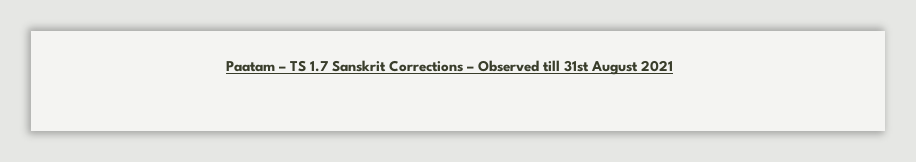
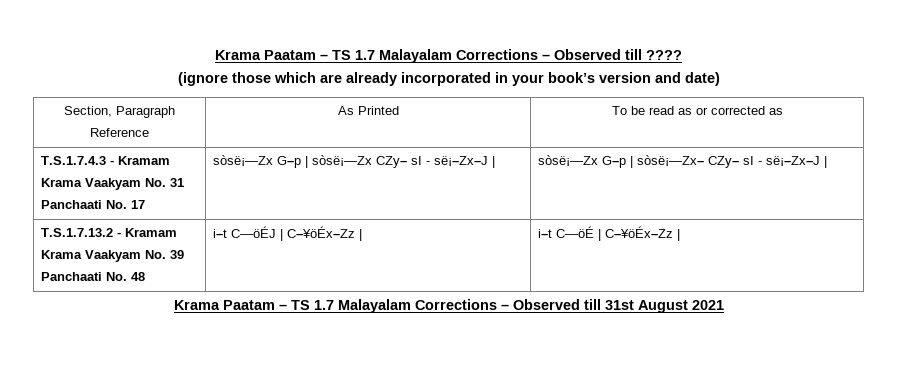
[225,60,386,72] Paatam – TS 1.7 Sanskrit -> [215,49,682,63] [177,72,720,86] [64,106,175,118] [90,128,149,137] [337,106,399,115] [611,106,783,115] [40,156,170,165] [40,178,184,190] [40,200,145,209] [212,155,495,168] [537,155,827,168] [40,228,177,237] [40,250,184,262] [40,272,145,281] [212,226,362,241] [537,226,680,241] [173,299,411,313] Krama Paatam – TS 1.7 Malayalam Corrections – Observed till ???? // (ignore those which are already incorporated in your book’s version and date) // Section, Paragraph // Reference | As Printed | To be read as or corrected as // T.S.1.7.4.3 - Kramam // Krama Vaakyam No. 31 // Panchaati No. 17 | sòsë¡—Zx G–p | sòsë¡—Zx CZy– sI - së¡–Zx–J | | sòsë¡—Zx G–p | sòsë¡—Zx– CZy– sI - së¡–Zx–J | // T.S.1.7.13.2 - Kramam // Krama Vaakyam No. 39 // Panchaati No. 48 | i–t C—öÉJ | C–¥öÉx–Zz | | i–t C—öÉ | C–¥öÉx–Zz | // Krama Paatam – TS 1.7 Malayalam

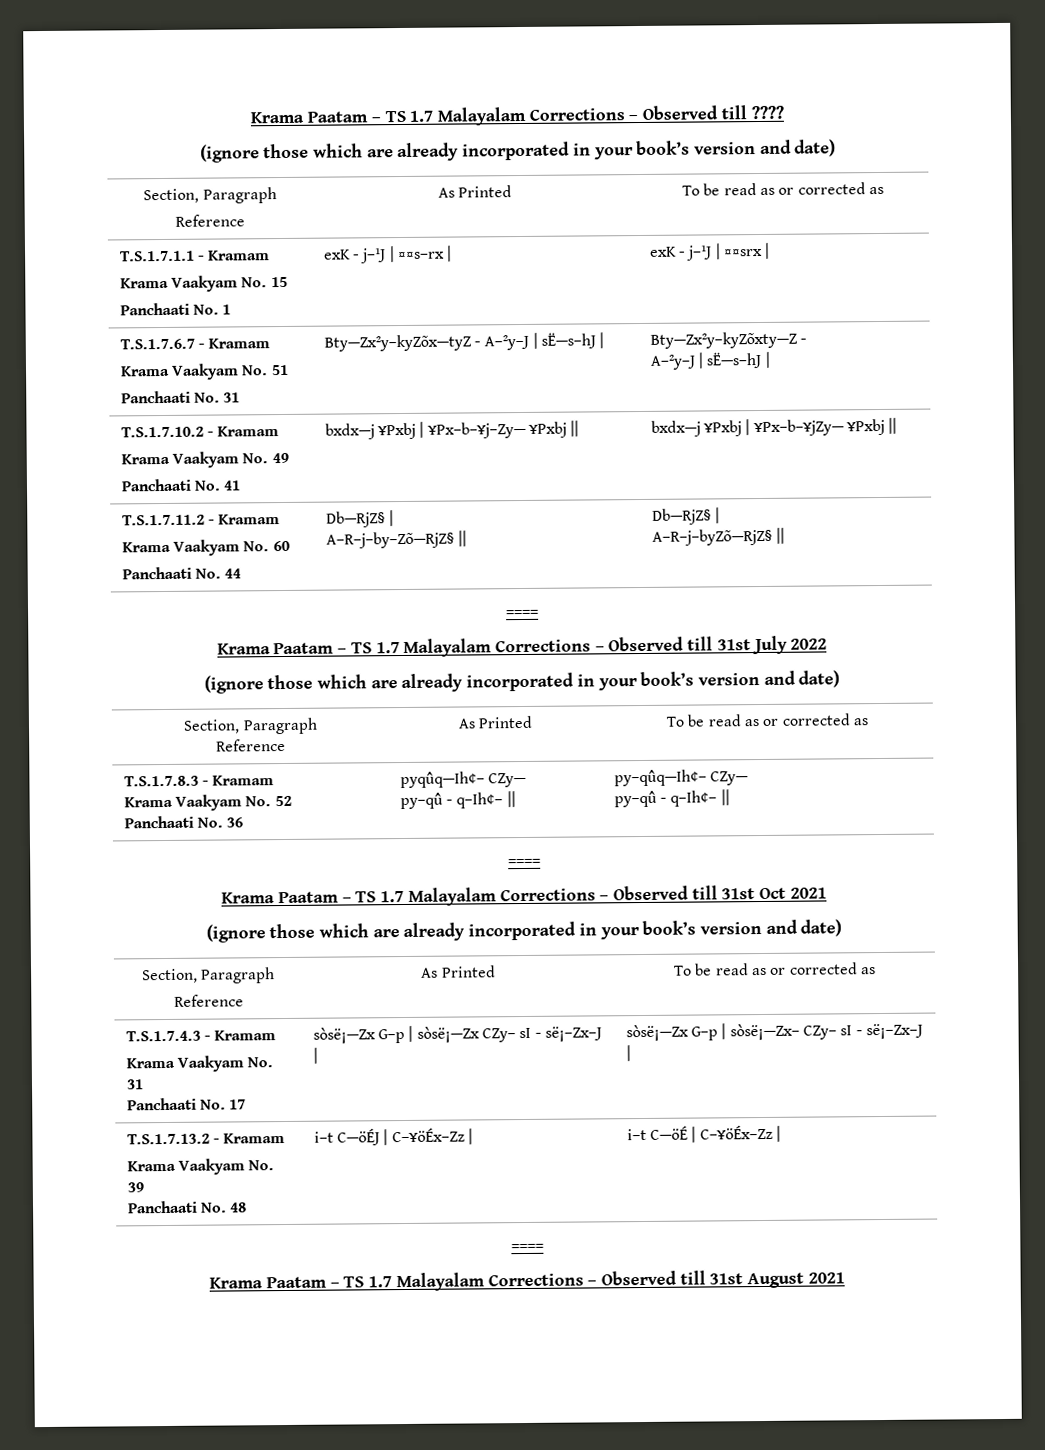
(783, 111) none -> [119,250,271,262] [119,275,288,292] [119,302,232,316] [323,245,453,264] [648,242,771,261] [119,338,271,350] [119,363,289,380] [120,390,241,404] [323,332,605,352] [649,331,808,349] [649,351,771,370] [120,426,280,438] [120,451,289,468] [120,478,242,492] [324,420,580,440] [650,417,898,437] [121,514,281,526] [121,539,290,556] [121,566,242,580] [325,510,395,528] [325,530,468,549] [651,507,721,525] [651,527,786,546] [505,609,539,618] [216,635,828,657] [203,670,841,694] [183,717,318,735] [216,738,286,752] [457,715,534,729] [666,713,869,727] [123,775,275,787] [123,794,292,811] [123,815,244,829] [399,771,527,789] [399,791,516,810] [613,769,749,787] [613,789,730,808] [507,858,541,867] [221,885,827,906] [205,919,843,943] [141,967,276,984] [173,994,244,1007] [421,965,496,978] [674,962,876,976] // T.S.1.7.1.1 - Kramam // Krama Vaakyam No. 15 // Panchaati No. 1 | exK - j–¹J | ¤¤s–rx | | exK - j–¹J | ¤¤srx | // T.S.1.7.6.7 - Kramam // Krama Vaakyam No. 51 // Panchaati No. 31 | Bty—Zx²y–kyZõx—tyZ - A–²y–J | sË—s–hJ | | Bty—Zx²y–kyZõxty—Z - // A–²y–J | sË—s–hJ | // T.S.1.7.10.2 - Kramam // Krama Vaakyam No. 49 // Panchaati No. 41 | bxdx—j ¥Pxbj | ¥Px–b–¥j–Zy— ¥Pxbj || | bxdx—j ¥Pxbj | ¥Px–b–¥jZy— ¥Pxbj || // T.S.1.7.11.2 - Kramam // Krama Vaakyam No. 60 // Panchaati No. 44 | Db—RjZ§ | // A–R–j–by–Zõ—RjZ§ || | Db—RjZ§ | // A–R–j–byZõ—RjZ§ || // ==== // Krama Paatam – TS 1.7 Malayalam Corrections – Observed till 31st July 2022 // (ignore those which are already incorporated in your book’s version and date) // Section, Paragraph // Reference | As Printed | To be read as or corrected as // T.S.1.7.8.3 - Kramam // Krama Vaakyam No. 52 // Panchaati No. 36 | pyqûq—Ih¢– CZy— // py–qû - q–Ih¢– || | py–qûq—Ih¢– CZy— // py–qû - q–Ih¢– || // ==== // Krama Paatam – TS 1.7 Malayalam Corrections – Observed till 31st Oct 2021 // (ignore those which are already incorporated in your book’s version and date) // Section, Paragraph // Reference | As Printed | To be read as or corrected as
(680, 235) none -> [510,1243,544,1252] // ====

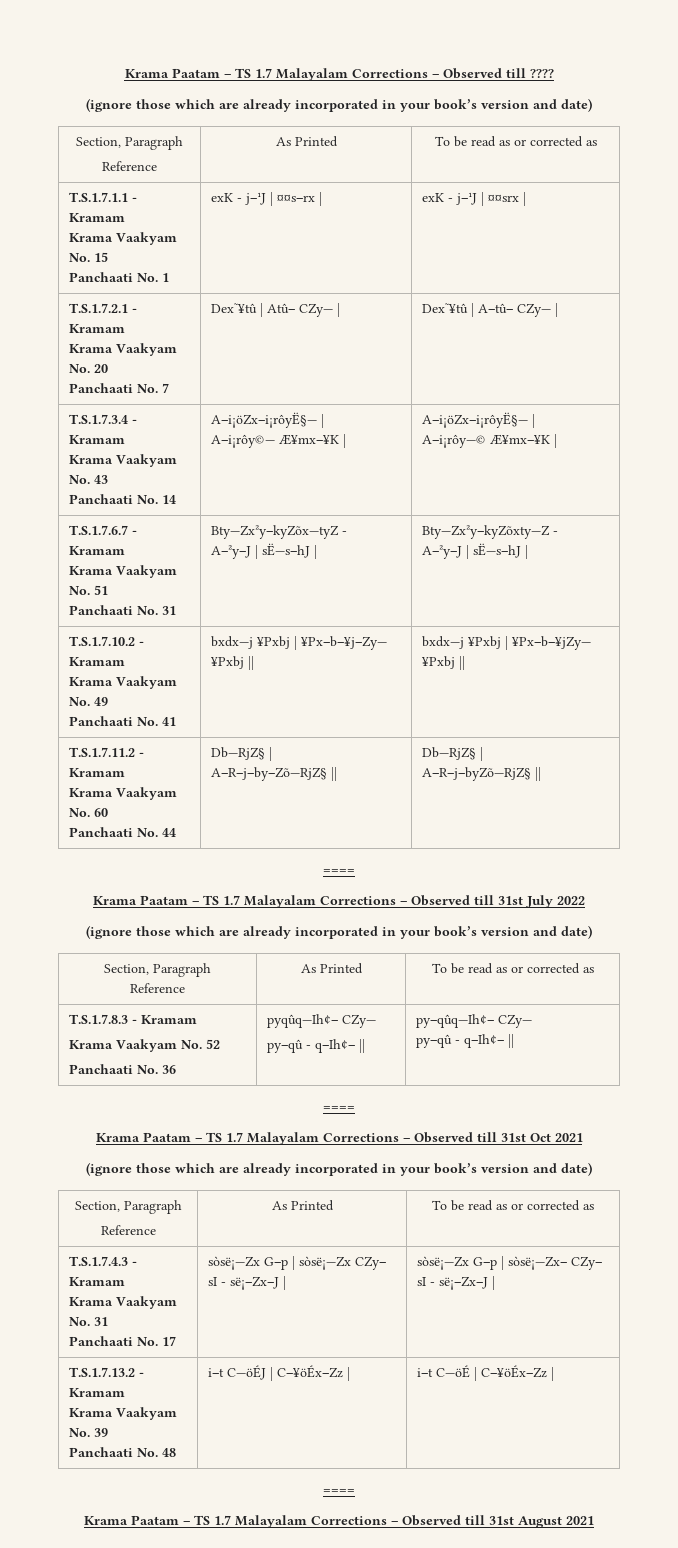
(771, 250) none -> [69,303,138,313] [69,324,126,333] [69,343,178,356] [69,364,109,373] [69,383,170,393] [211,303,341,317] [422,303,559,317] [69,414,138,424] [69,435,126,444] [69,454,178,467] [69,475,109,484] [69,494,177,504] [211,412,325,428] [211,434,347,448] [422,412,536,428] [422,434,558,448] // T.S.1.7.2.1 - Kramam // Krama Vaakyam No. 20 // Panchaati No. 7 | Dex˜¥tû | Atû– CZy— | | Dex˜¥tû | A–tû– CZy— | // T.S.1.7.3.4 - Kramam // Krama Vaakyam No. 43 // Panchaati No. 14 | A–i¡öZx–i¡rôyË§— | // A–i¡rôy©— Æ¥mx–¥K | | A–i¡öZx–i¡rôyË§— | // A–i¡rôy—© Æ¥mx–¥K |
(482, 344) none -> (348, 533) //

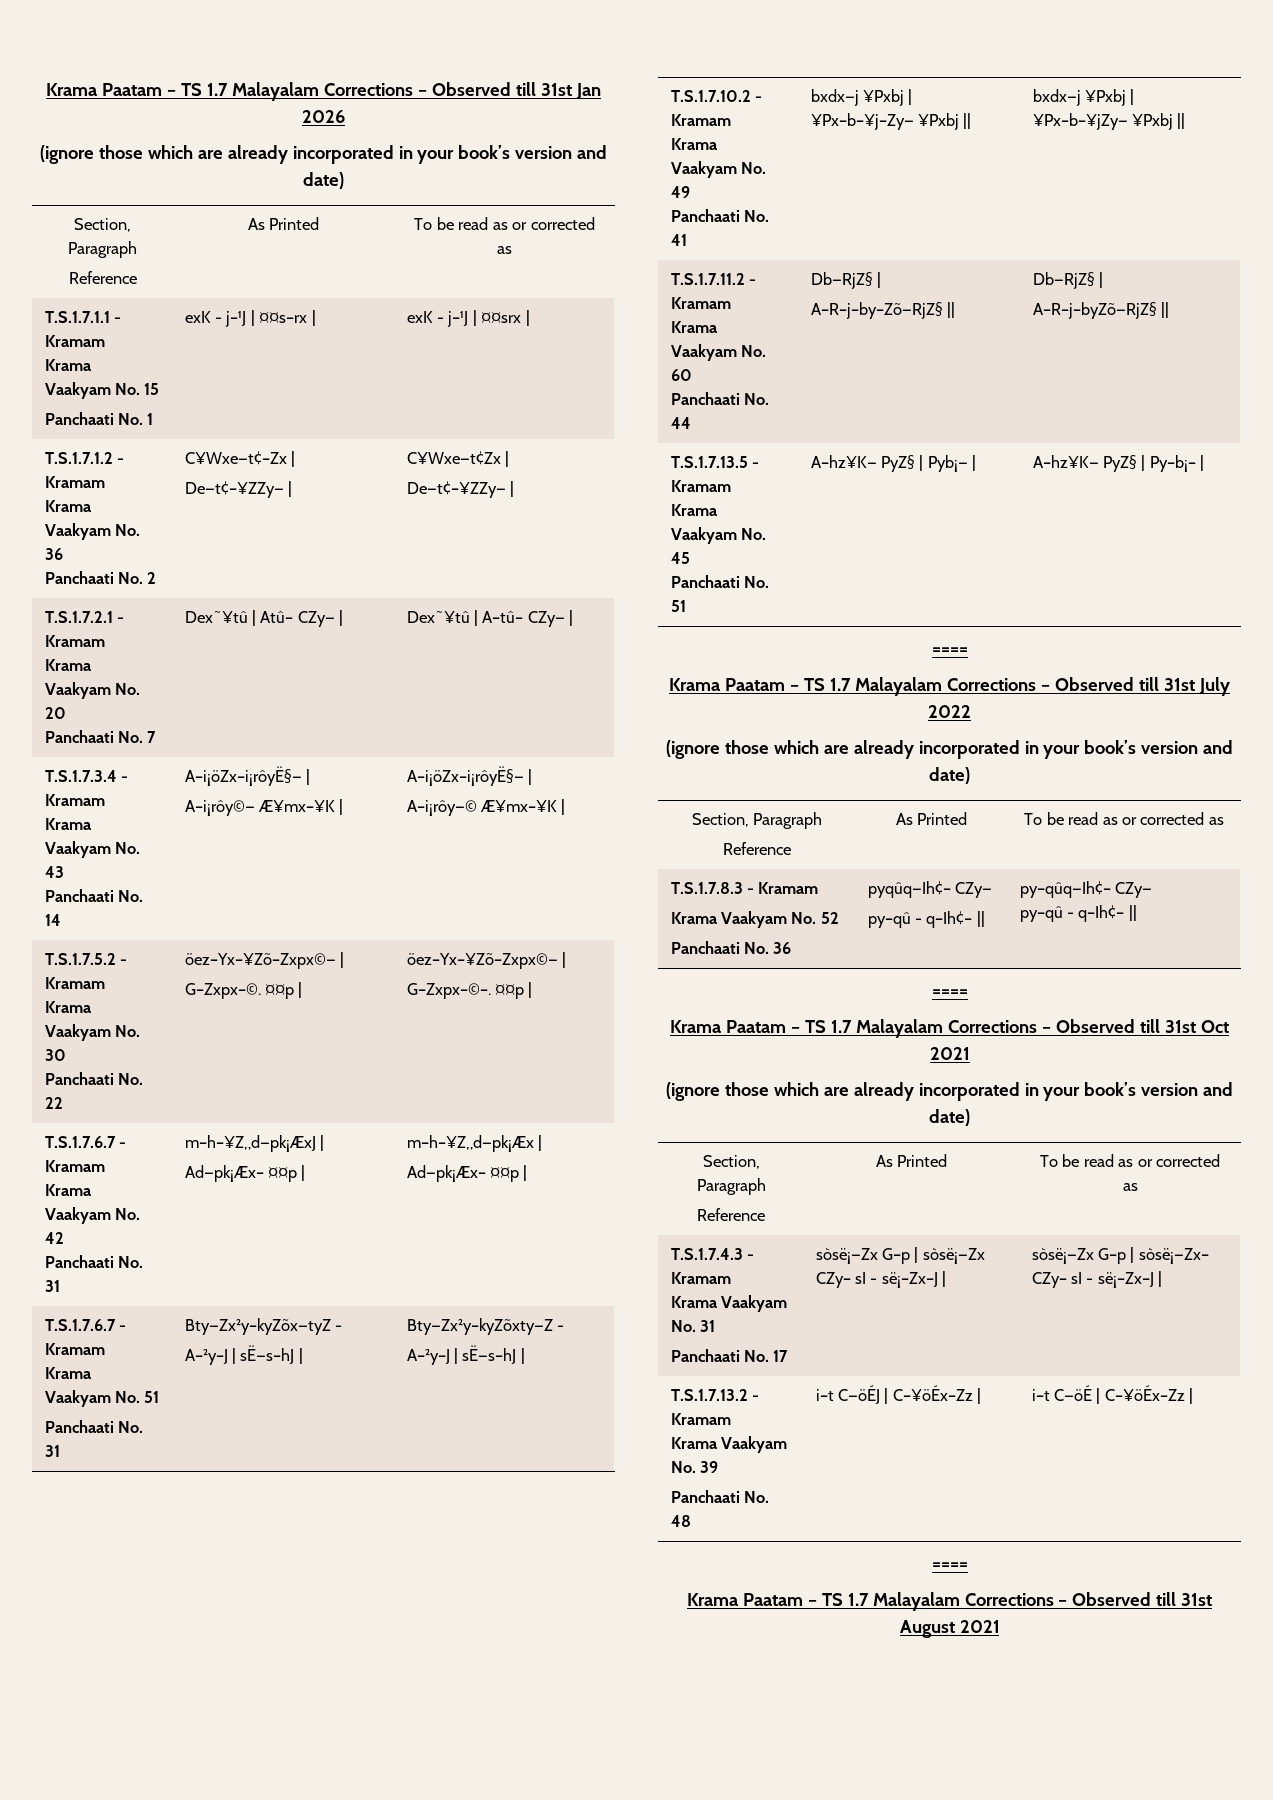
[529,69,554,78] ???? -> [540,83,601,99] [302,110,345,123] 31st Jan 2026
(527, 199) none -> [44,452,124,464] [44,476,105,488] [44,500,92,512] [44,523,140,540] [44,548,63,560] [44,571,157,584] [184,451,295,467] [184,481,292,498] [406,451,509,467] [406,481,514,498] // T.S.1.7.1.2 - Kramam // Krama Vaakyam No. 36 // Panchaati No. 2 | C¥Wxe—t¢–Zx | // De—t¢–¥ZZy— | | C¥Wxe—t¢Zx | // De—t¢–¥ZZy— |
(558, 441) none -> [44,953,127,965] [44,977,105,989] [44,1001,92,1013] [44,1024,140,1041] [44,1049,66,1061] [44,1072,143,1085] [44,1097,63,1109] [184,952,344,969] [184,982,303,999] [406,952,566,969] [406,982,533,999] [44,1136,126,1148] [44,1160,105,1172] [44,1184,92,1196] [44,1207,140,1224] [44,1232,64,1244] [44,1255,143,1268] [44,1280,60,1292] [184,1135,324,1152] [184,1165,306,1182] [406,1135,542,1152] [406,1165,528,1182] // T.S.1.7.5.2 - Kramam // Krama Vaakyam No. 30 // Panchaati No. 22 | öez–Yx–¥Zõ–Zxpx©— | // G–Zxpx–©. ¤¤p | | öez–Yx–¥Zõ–Zxpx©— | // G–Zxpx–©–. ¤¤p | // T.S.1.7.6.7 - Kramam // Krama Vaakyam No. 42 // Panchaati No. 31 | m–h–¥Z„d—pk¡ÆxJ | // Ad—pk¡Æx– ¤¤p | | m–h–¥Z„d—pk¡Æx | // Ad—pk¡Æx– ¤¤p |
(542, 774) none -> [670,456,759,468] [670,480,731,492] [670,504,718,516] [670,527,766,544] [670,552,690,564] [670,575,769,588] [670,600,686,612] [810,455,977,472] [1032,455,1205,472] // T.S.1.7.13.5 - Kramam // Krama Vaakyam No. 45 // Panchaati No. 51 | A–hz¥K— PyZ§ | Pyb¡— | | A–hz¥K— PyZ§ | Py–b¡– |

